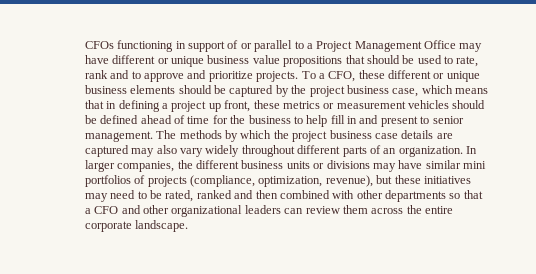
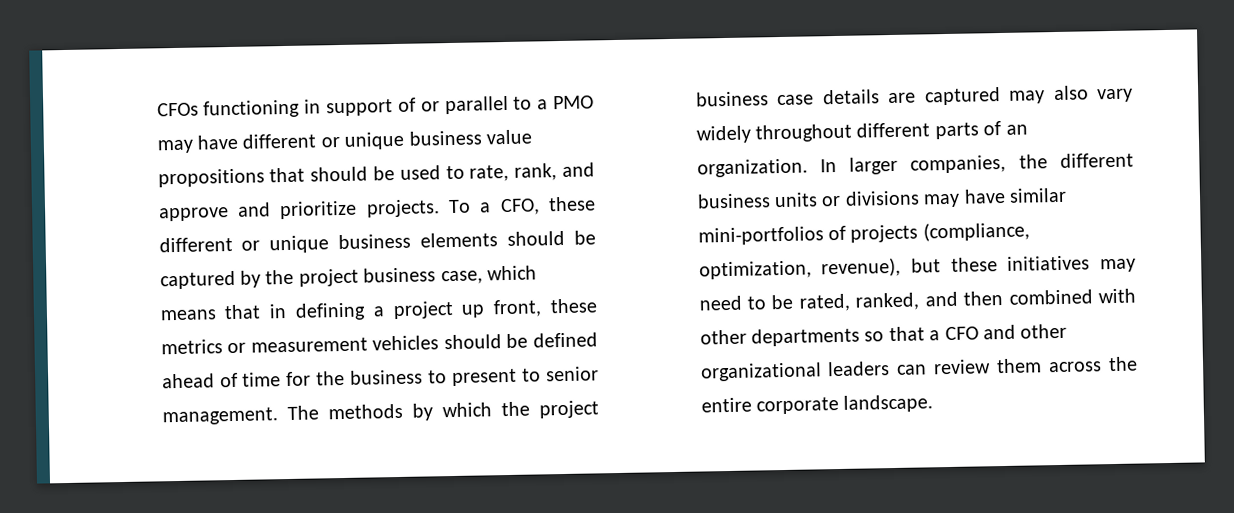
[316,40,457,52] Project Management Office -> [553,95,594,110] PMO
[84,70,141,79] rank and to -> [514,162,595,181] rank, and
[306,115,379,127] help fill in and -> (448, 377) none
[463,161,487,169] [84,175,131,187] mini portfolios -> [697,226,824,246] mini-portfolios
[196,190,232,199] ranked -> [855,292,921,311] ranked,

